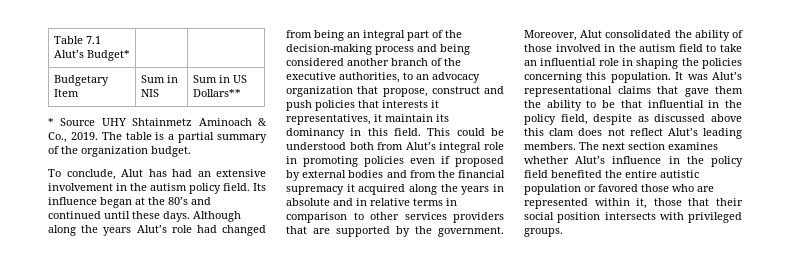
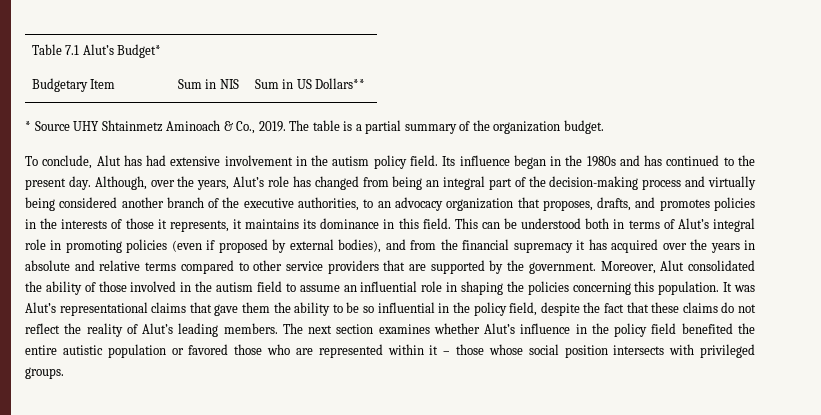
[197,171,211,177] an -> (167, 160) none
[135,197,211,205] [48,211,241,222] [48,225,132,236] at the 80’s and continued until these days. Although along the years -> [550,155,755,167] [25,176,230,190] in the 1980s and has continued to the present day. Although, over the years,
[196,225,217,233] had -> [292,176,311,187] has
(437, 48) none -> [708,176,757,190] virtually
[382,86,504,97] [286,100,439,111] [286,114,449,125] [286,128,345,139] propose, construct and push policies that interests it representatives, it maintain its dominancy -> [542,197,755,211] [25,218,380,232] proposes, drafts, and promotes policies in the interests of those it represents, it maintains its dominance
[456,128,485,136] could -> [481,222,500,229] can
[377,142,404,150] from -> [613,219,675,229] in terms of
[410,158,435,164] even -> [171,240,202,252] (even
[348,170,384,178] bodies -> [338,239,382,253] bodies),
[358,184,437,195] acquired along -> [588,239,687,253] has acquired over
[356,198,367,206] in -> (95, 265) none
[446,198,457,206] [286,212,347,223] in comparison -> [180,260,234,274] compared
[404,212,447,220] services -> [285,261,323,271] service
[720,44,742,52] take -> [299,285,340,292] assume
[620,100,642,108] that -> [363,306,375,313] so
[637,114,742,122] [524,128,663,136] as discussed above this clam does not reflect -> [583,302,756,313] [25,323,138,337] the fact that these claims do not reflect the reality of
[636,198,743,209] it, those that their -> [429,344,523,355] it – those whose

